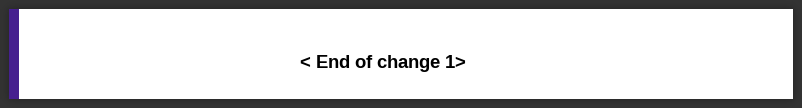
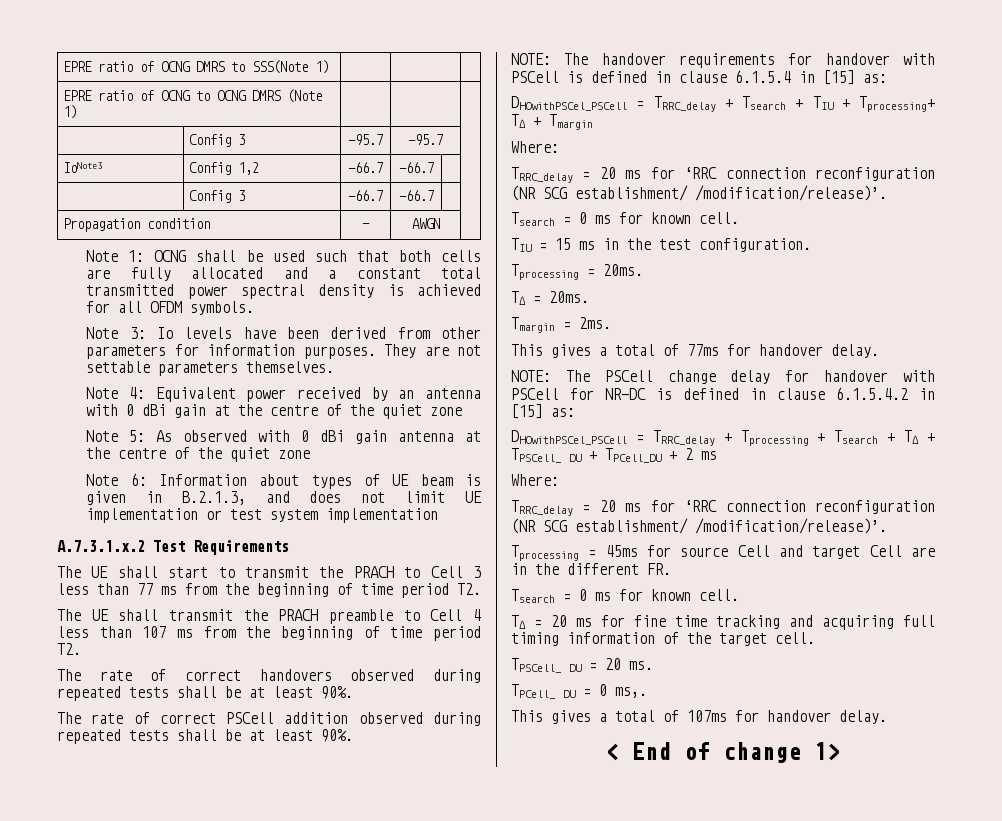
(299, 62) none -> [62,60,329,74] [62,89,322,103] [62,105,77,119] [188,134,245,147] [348,134,383,145] [408,134,443,145] [62,162,102,173] [188,162,259,175] [348,162,383,173] [398,162,434,173] [188,190,245,203] [348,190,383,201] [398,190,434,201] [62,218,210,232] [362,223,370,228] [411,218,440,229] [86,250,481,262] [86,267,481,281] [86,284,482,299] [86,301,255,315] [86,327,482,339] [86,344,482,359] [86,361,335,376] [86,387,481,402] [86,404,463,419] [86,430,482,444] [86,447,311,462] [86,473,481,489] [86,491,482,505] [86,508,439,523] [57,540,289,555] [57,566,481,578] [57,583,481,598] [57,609,482,624] [57,626,482,641] [57,643,81,655] [57,669,481,683] [57,686,353,701] [57,712,481,726] [57,729,353,744] [511,53,935,68] [511,70,887,85] [511,96,935,112] [511,114,593,130] [511,141,559,153] [511,167,935,183] [511,185,887,201] [511,212,739,226] [511,238,811,252] [511,264,643,280] [511,291,589,305] [511,317,611,333] [511,344,879,358] [511,370,935,384] [511,387,935,400] [511,404,575,419] [511,430,936,446] [511,448,717,463] [511,474,559,486] [511,500,935,516] [511,518,887,534] [511,545,935,561] [511,563,671,575] [511,589,739,603] [511,615,935,630] [511,632,815,646] [511,658,653,673] [511,684,647,699] [511,710,887,724] EPRE ratio of OCNG DMRS to SSS(Note 1) | | | // EPRE ratio of OCNG to OCNG DMRS (Note 1) | | | // | Config 3 | -95.7 | -95.7 | // IoNote3 | Config 1,2 | -66.7 | -66.7 | | // | Config 3 | -66.7 | -66.7 | | // Propagation condition | - | AWGN | // Note 1: OCNG shall be used such that both cells are fully allocated and a constant total transmitted power spectral density is achieved for all OFDM symbols. // Note 3: Io levels have been derived from other parameters for information purposes. They are not settable parameters themselves. // Note 4: Equivalent power received by an antenna with 0 dBi gain at the centre of the quiet zone // Note 5: As observed with 0 dBi gain antenna at the centre of the quiet zone // Note 6: Information about types of UE beam is given in B.2.1.3, and does not limit UE implementation or test system implementation // A.7.3.1.x.2 Test Requirements // The UE shall start to transmit the PRACH to Cell 3 less than 77 ms from the beginning of time period T2. // The UE shall transmit the PRACH preamble to Cell 4 less than 107 ms from the beginning of time period T2. // The rate of correct handovers observed during repeated tests shall be at least 90%. // The rate of correct PSCell addition observed during repeated tests shall be at least 90%. // NOTE: The handover requirements for handover with PSCell is defined in clause 6.1.5.4 in [15] as: // DHOwithPSCel_PSCell = TRRC_delay + Tsearch + TIU + Tprocessing+ T∆ + Tmargin // Where: // TRRC_delay = 20 ms for ‘RRC connection reconfiguration (NR SCG establishment/ /modification/release)’. // Tsearch = 0 ms for known cell. // TIU = 15 ms in the test configuration. // Tprocessing = 20ms. // T∆ = 20ms. // Tmargin = 2ms. // This gives a total of 77ms for handover delay. // NOTE: The PSCell change delay for handover with PSCell for NR-DC is defined in clause 6.1.5.4.2 in [15] as: // DHOwithPSCel_PSCell = TRRC_delay + Tprocessing + Tsearch + T∆ + TPSCell_ DU + TPCell_DU + 2 ms // Where: // TRRC_delay = 20 ms for ‘RRC connection reconfiguration (NR SCG establishment/ /modification/release)’. // Tprocessing = 45ms for source Cell and target Cell are in the different FR. // Tsearch = 0 ms for known cell. // T∆ = 20 ms for fine time tracking and acquiring full timing information of the target cell. // TPSCell_ DU = 20 ms. // TPCell_ DU = 0 ms,. // This gives a total of 107ms for handover delay. //

